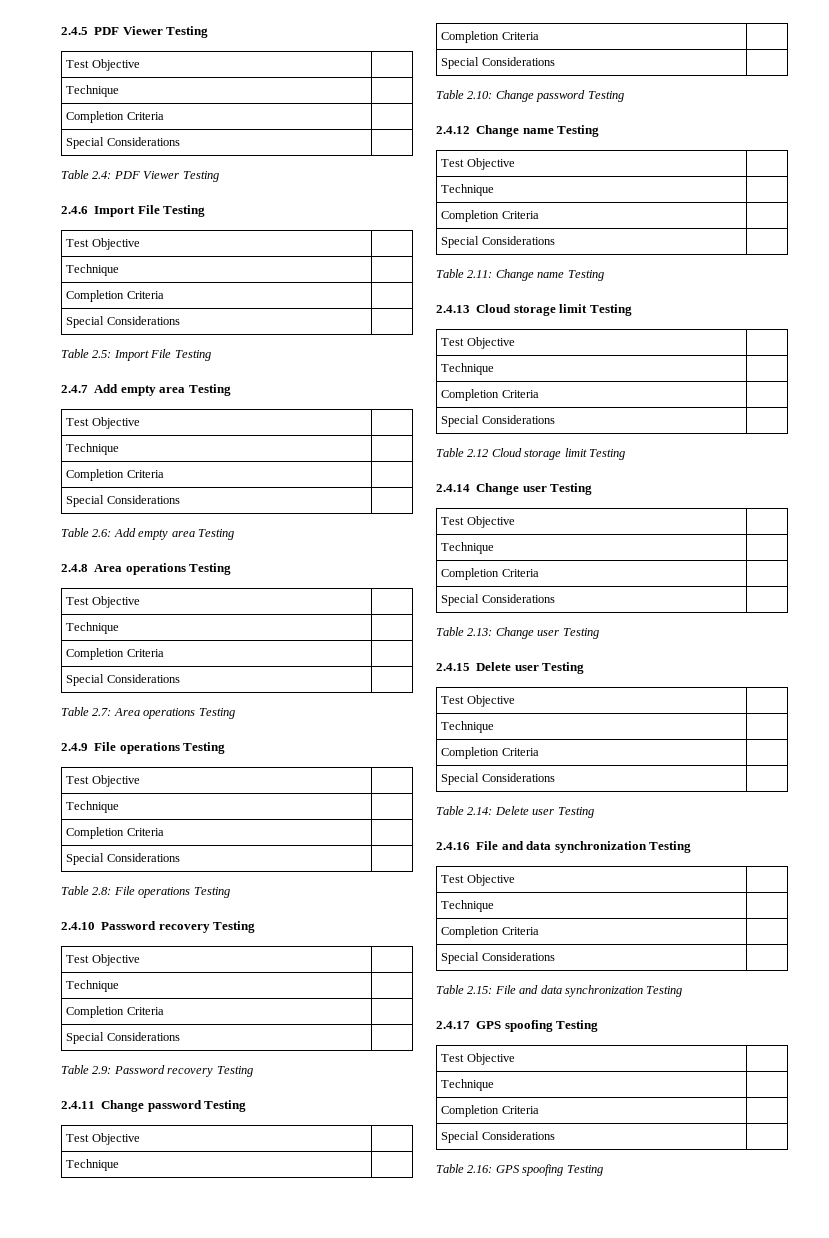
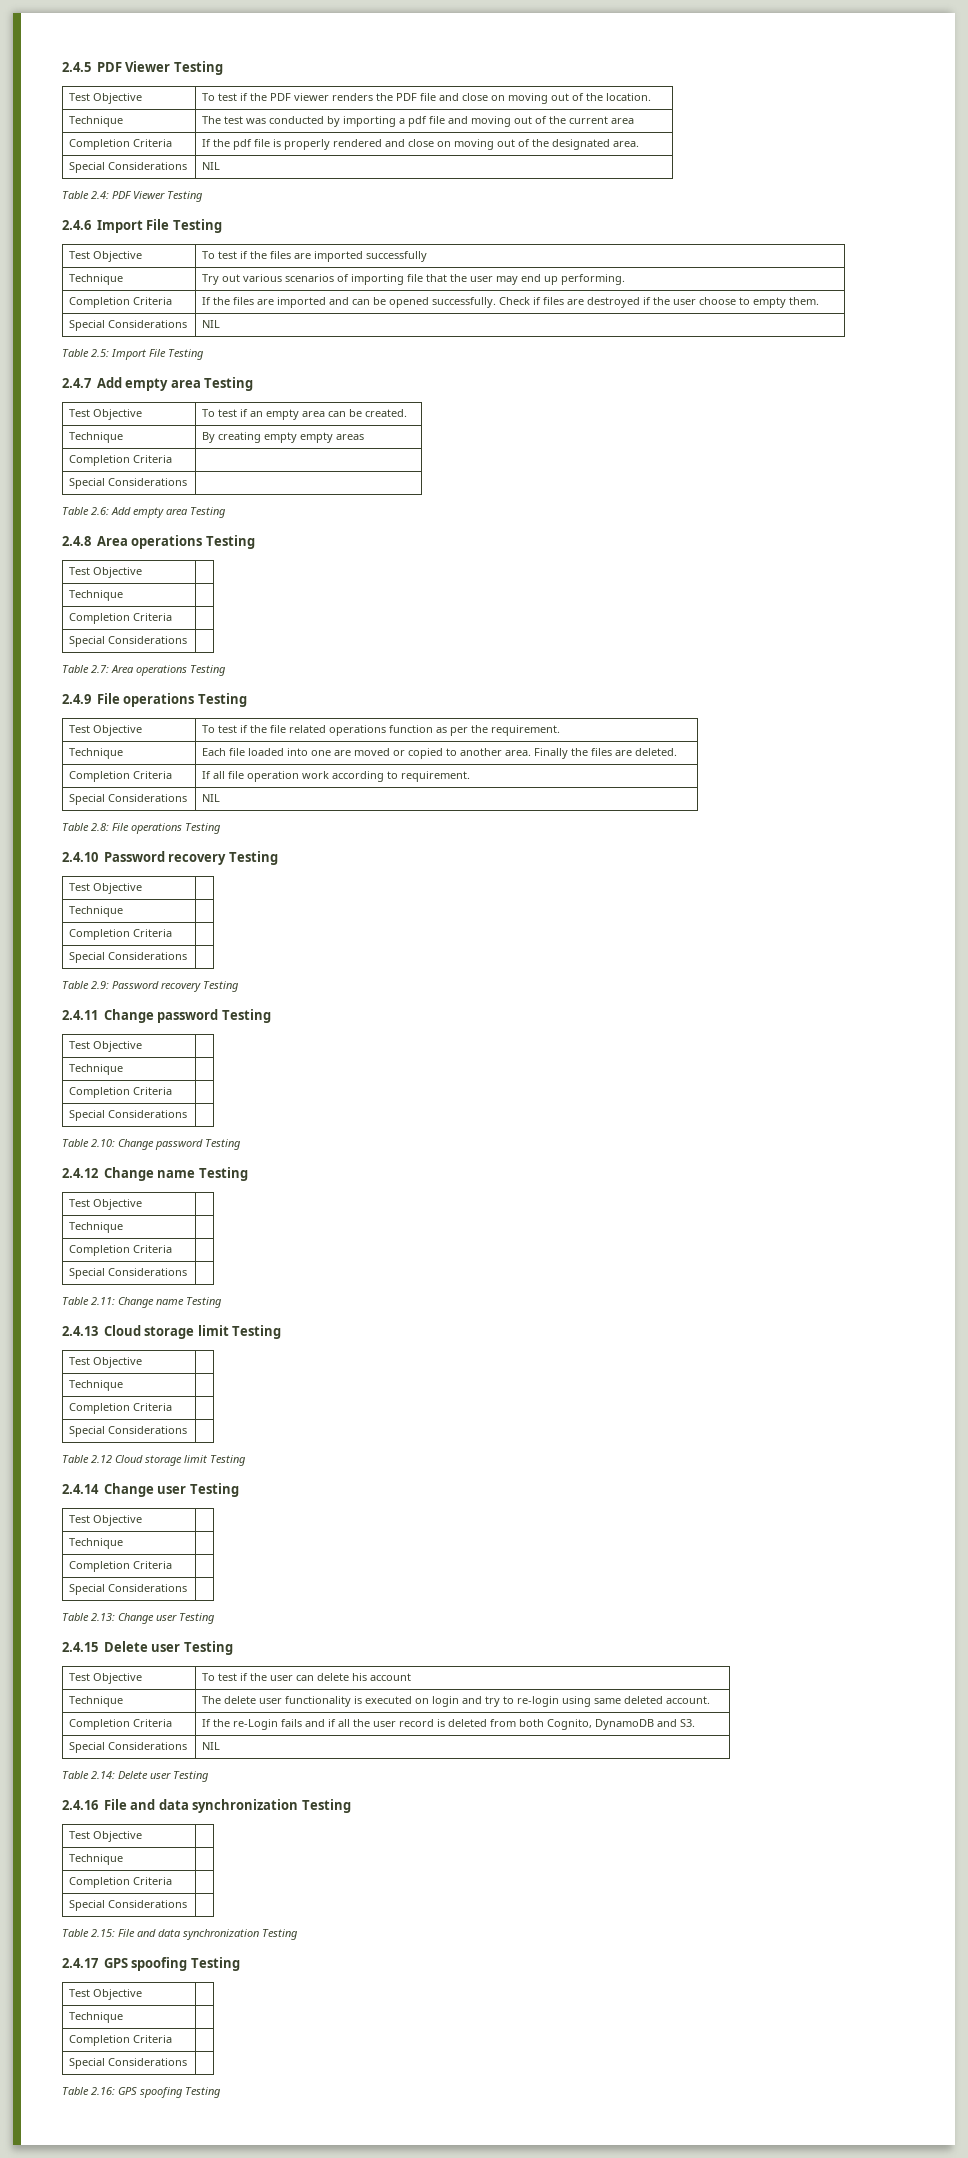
[66,85,120,97] [66,111,164,123] [66,137,180,149] // Technique | // Completion Criteria | // Special Considerations | -> [201,93,651,104] [68,116,123,127] [201,116,634,127] [68,139,172,150] [201,139,639,150] [68,162,187,173] [201,162,220,170] To test if the PDF viewer renders the PDF file and close on moving out of the location. // Technique | The test was conducted by importing a pdf file and moving out of the current area // Completion Criteria | If the pdf file is properly rendered and close on moving out of the designated area. // Special Considerations | NIL
[66,264,120,276] [66,290,164,302] [66,316,180,328] // Technique | // Completion Criteria | // Special Considerations | -> [201,251,427,262] [68,274,123,285] [201,274,625,285] [68,297,172,308] [201,297,819,308] [68,320,187,331] [201,320,220,328] To test if the files are imported successfully // Technique | Try out various scenarios of importing file that the user may end up performing. // Completion Criteria | If the files are imported and can be opened successfully. Check if files are destroyed if the user choose to empty them. // Special Considerations | NIL
[66,443,120,455] // Technique | -> [201,409,407,420] [68,432,123,443] [201,432,364,443] To test if an empty area can be created. // Technique | By creating empty empty areas
[66,801,120,813] [66,827,164,839] [66,853,180,865] // Technique | // Completion Criteria | // Special Considerations | -> [201,725,560,736] [68,748,123,759] [201,748,677,759] [68,771,172,782] [201,771,470,782] [68,794,187,805] [201,794,220,802] To test if the file related operations function as per the requirement. // Technique | Each file loaded into one are moved or copied to another area. Finally the files are deleted. // Completion Criteria | If all file operation work according to requirement. // Special Considerations | NIL
[441,721,495,733] [441,747,539,759] [441,773,555,785] // Technique | // Completion Criteria | // Special Considerations | -> [201,1673,411,1681] [68,1696,123,1707] [201,1696,710,1707] [68,1719,172,1730] [201,1719,695,1730] [68,1742,187,1753] [201,1742,220,1750] To test if the user can delete his account // Technique | The delete user functionality is executed on login and try to re-login using same deleted account. // Completion Criteria | If the re-Login fails and if all the user record is deleted from both Cognito, DynamoDB and S3. // Special Considerations | NIL

